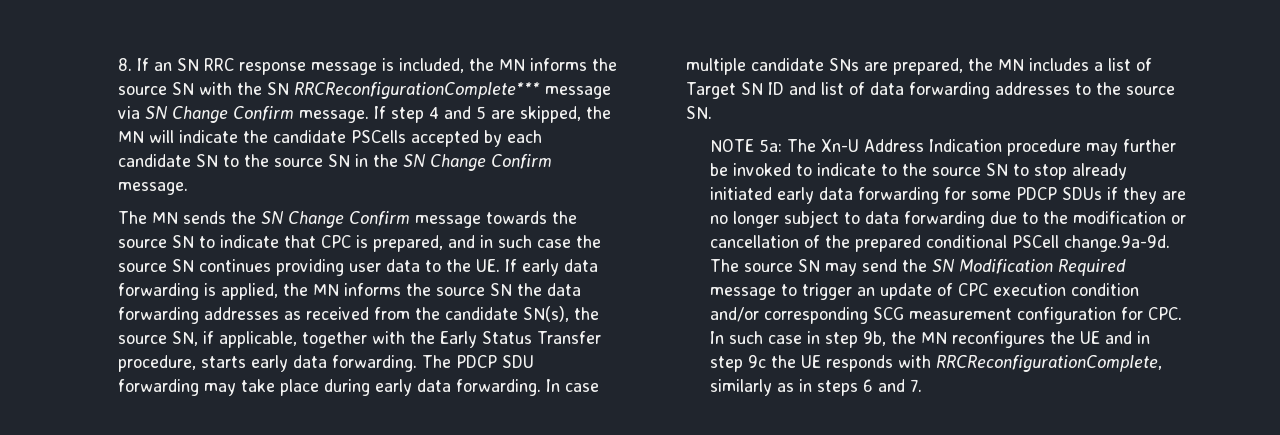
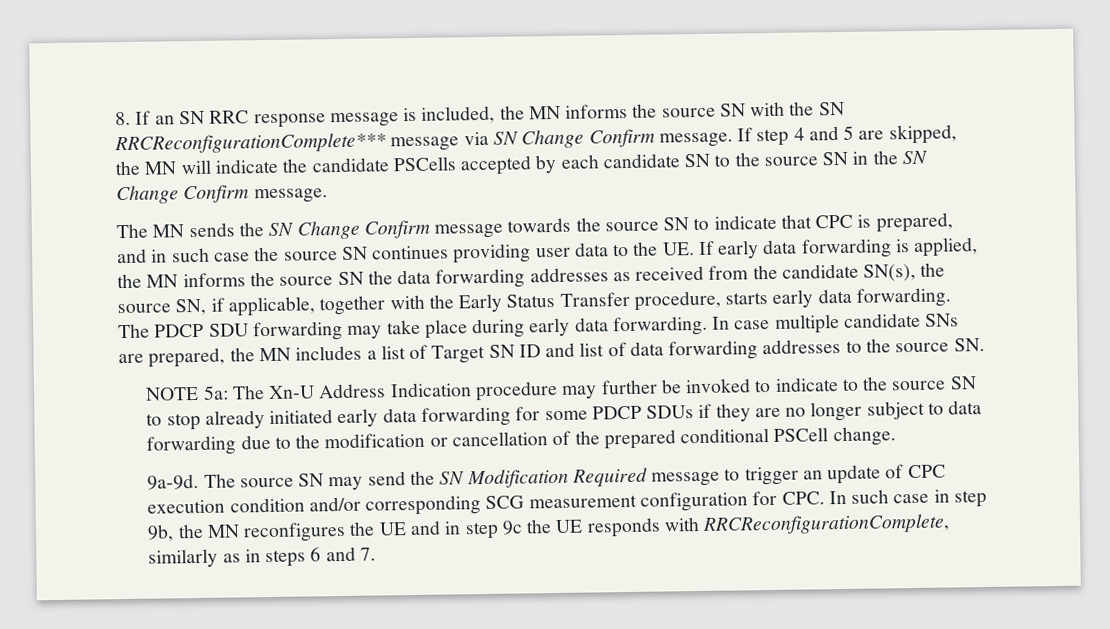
[1064,235,1171,252] change.9a-9d. -> [832,426,896,447] [147,473,200,490] change. // 9a-9d.

